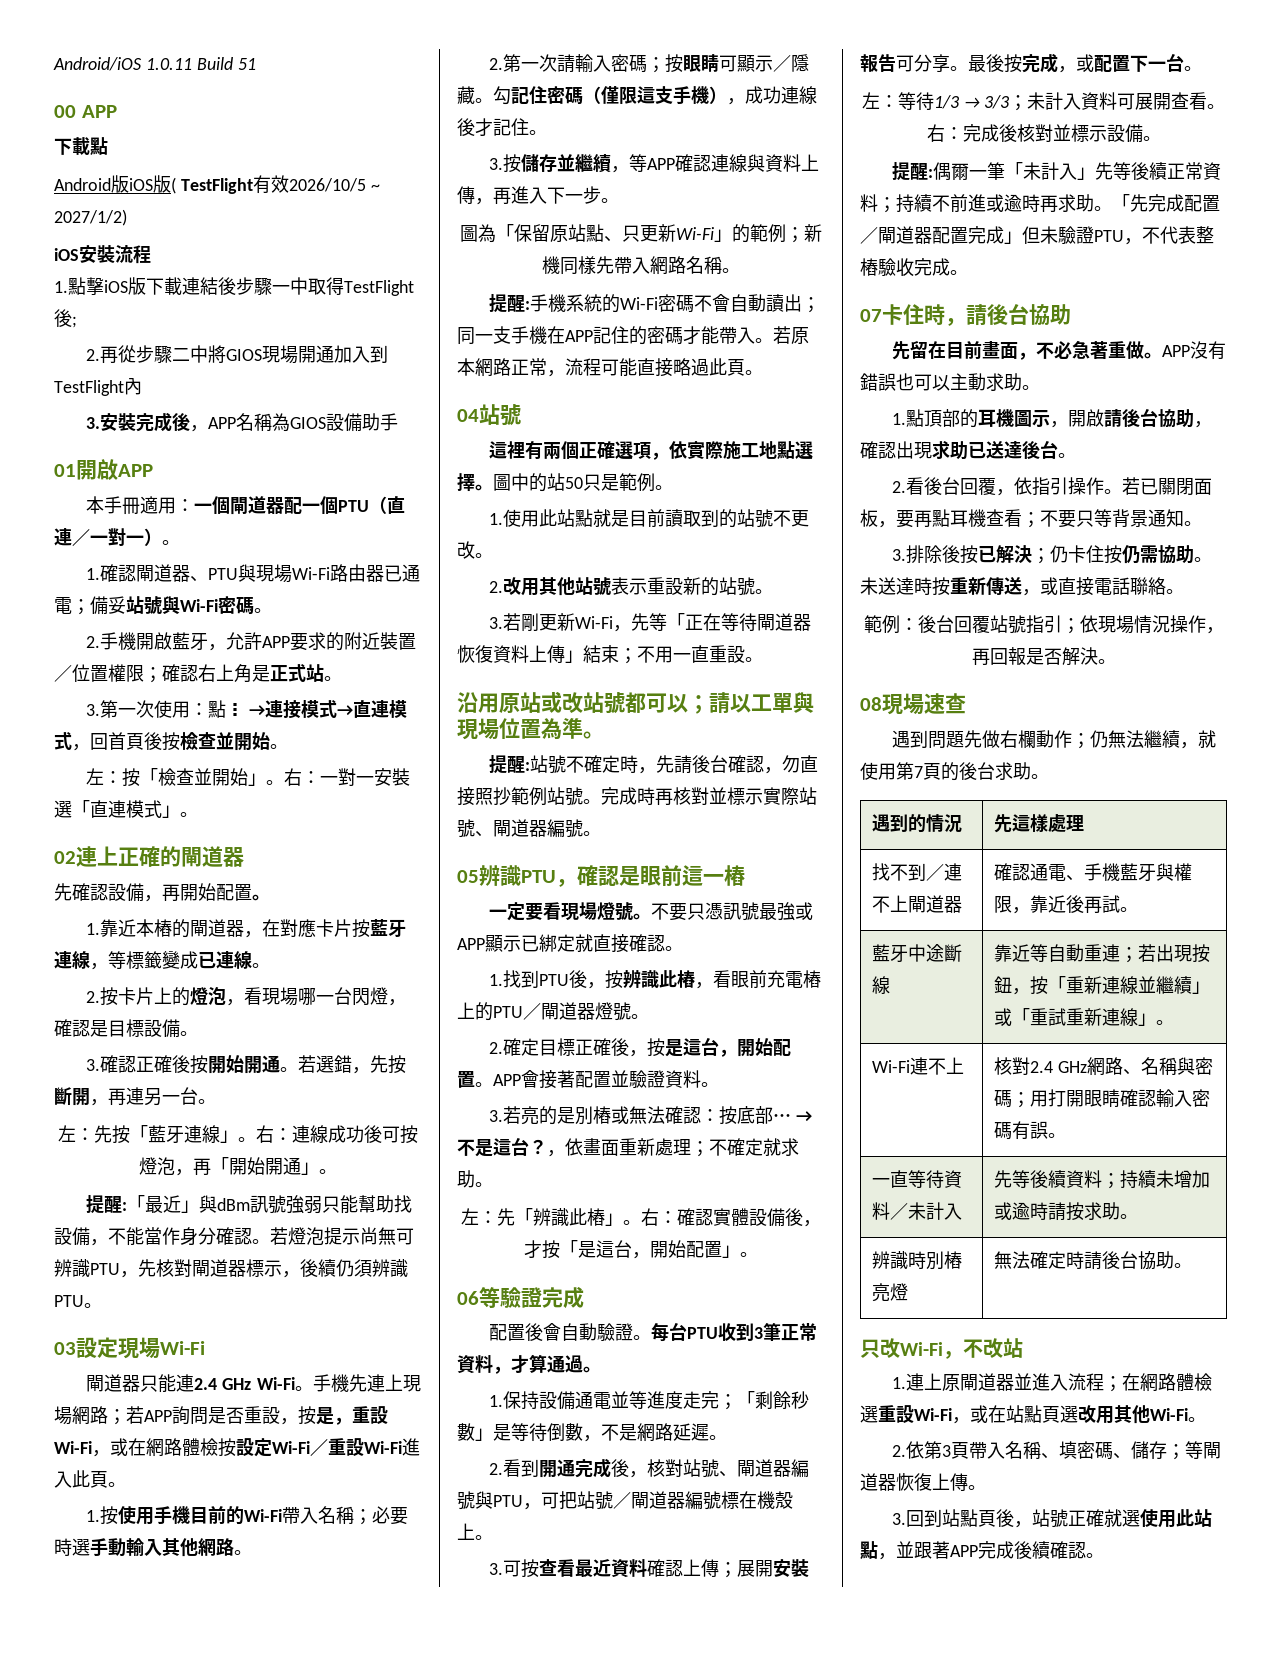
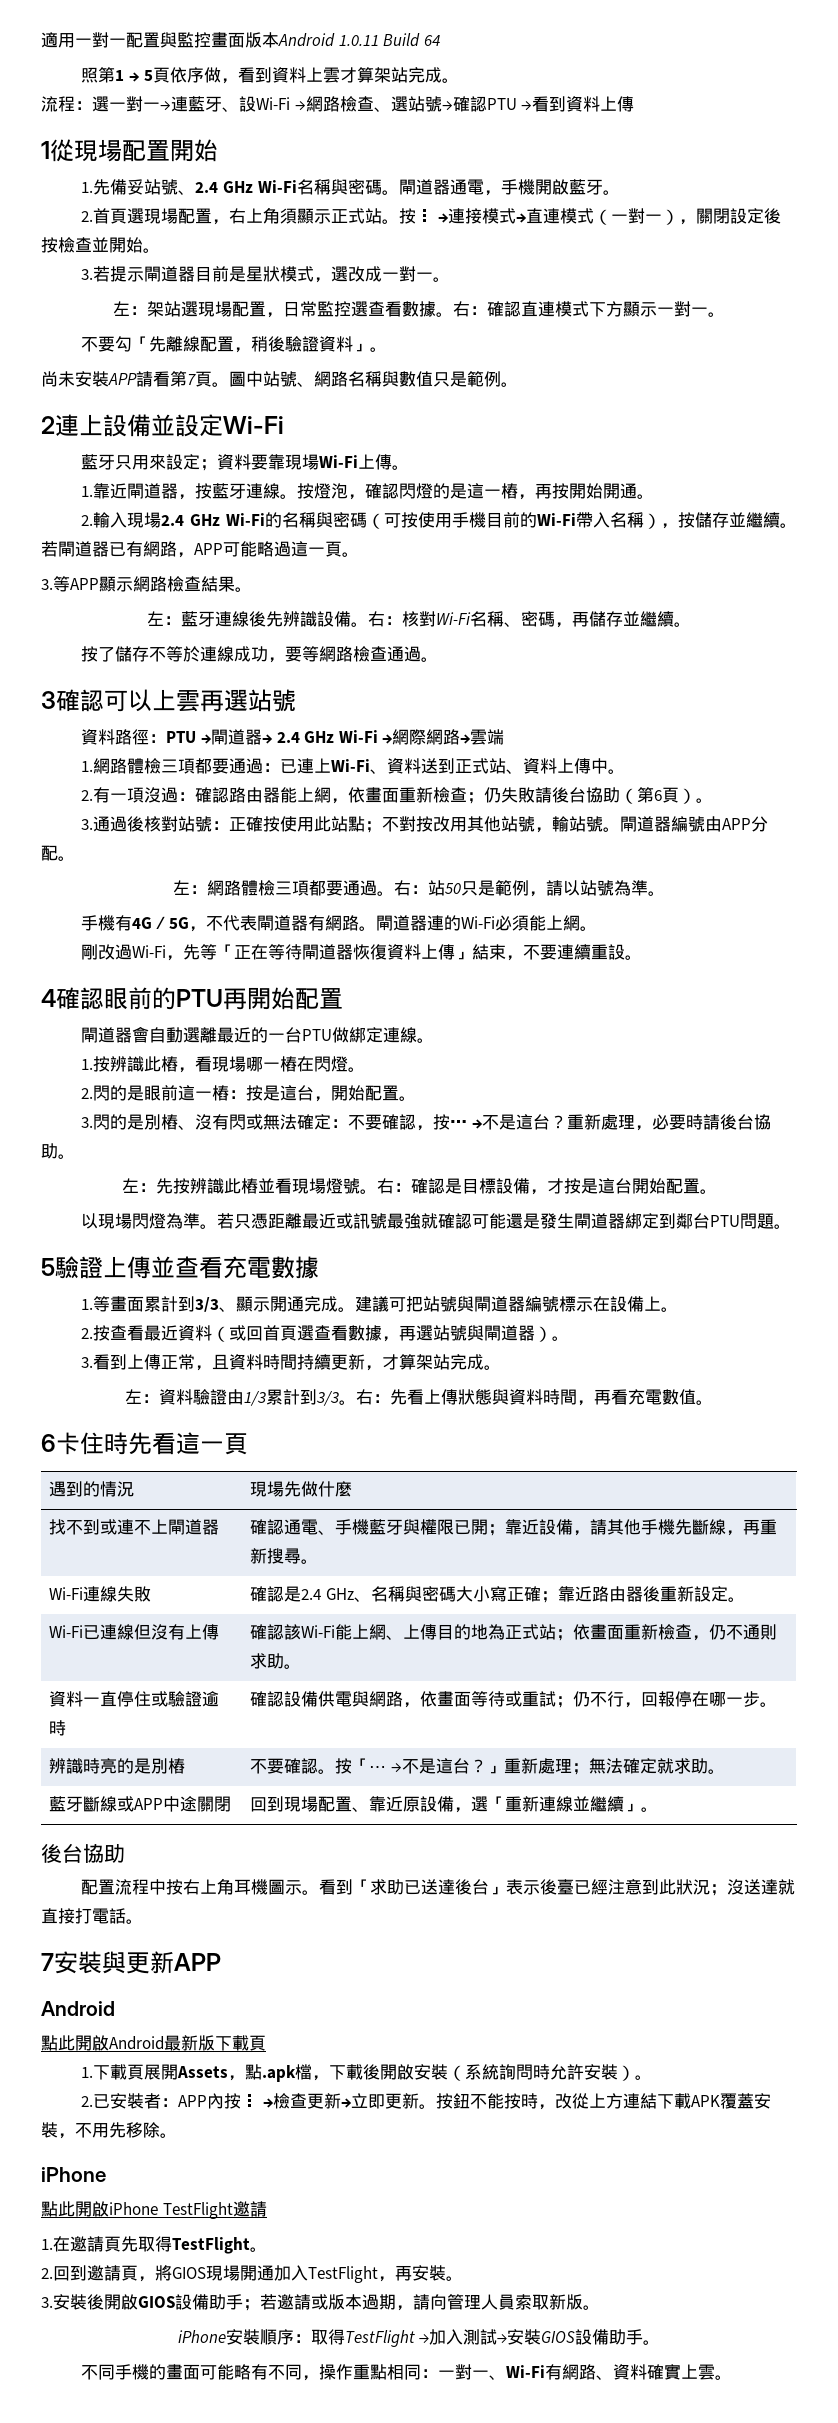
[53,57,256,71] [54,105,117,118] [54,137,108,155] [54,175,380,194] [54,209,127,226] [54,245,151,264] [54,277,414,296] [54,309,77,328] [85,345,388,364] [54,378,142,396] [85,412,398,432] [54,459,153,481] [85,496,405,515] [54,528,180,547] [85,564,420,583] [54,596,272,615] [85,632,416,651] [54,664,342,683] [85,700,226,718] Android/iOS 1.0.11 Build 51 // 00 APP // 下載點 // Android版iOS版( TestFlight有效2026/10/5 ~ 2027/1/2) // iOS安裝流程 // 1.點擊iOS版下載連結後步驟一中取得TestFlight後; // 2.再從步驟二中將GIOS現場開通加入到TestFlight內 // 3.安裝完成後，APP名稱為GIOS設備助手 // 01開啟APP // 本手冊適用：一個閘道器配一個PTU（直連／一對一）。 // 1.確認閘道器、PTU與現場Wi-Fi路由器已通電；備妥站號與Wi-Fi密碼。 // 2.手機開啟藍牙，允許APP要求的附近裝置／位置權限；確認右上角是正式站。 // 3.第一次使用：點 -> [41,32,440,48] [81,67,459,84] [41,96,635,112] [41,139,218,162] [81,179,620,196] [81,207,417,225] 適用一對一配置與監控畫面版本Android 1.0.11 Build 64 // 照第1 → 5頁依序做，看到資料上雲才算架站完成。 // 流程：選一對一→連藍牙、設Wi-Fi →網路檢查、選站號→確認PTU →看到資料上傳 // 1從現場配置開始 // 1.先備妥站號、2.4 GHz Wi-Fi名稱與密碼。閘道器通電，手機開啟藍牙。 // 2.首頁選現場配置，右上角須顯示正式站。按
[72,732,144,751] ，回首頁 -> [593,208,764,225] （一對一），關閉設定
[85,768,410,787] [54,800,198,818] [54,846,244,867] [54,883,252,902] 左：按「檢查並開始」。右：一對一安裝選「直連模式」。 // 02連上正確的閘道器 // 先確認設備，再開始配置 -> [81,266,451,283] [113,301,725,318] [81,336,388,353] [41,371,518,387] [41,414,284,437] [81,454,393,471] 3.若提示閘道器目前是星狀模式，選改成一對一。 // 左：架站選現場配置，日常監控選查看數據。右：確認直連模式下方顯示一對一。 // 不要勾「先離線配置，稍後驗證資料」。 // 尚未安裝APP請看第7頁。圖中站號、網路名稱與數值只是範例。 // 2連上設備並設定Wi-Fi // 藍牙只用來設定；資料要靠現場Wi-Fi上傳
[135,919,190,938] 本樁的 -> (128, 491) none
[261,919,406,938] [54,950,270,970] [85,987,406,1006] [54,1019,198,1038] [85,1055,406,1074] [54,1087,216,1106] [57,1125,418,1144] [138,1157,337,1176] [85,1194,412,1214] [54,1227,414,1246] [54,1259,408,1278] [54,1295,102,1308] [54,1337,205,1359] [85,1374,421,1393] [54,1406,388,1425] [54,1438,420,1457] [54,1470,126,1488] [85,1510,100,1522] 在對應卡片按藍牙連線，等標籤變成已連線。 // 2.按卡片上的燈泡，看現場哪一台閃燈，確認是目標設備。 // 3.確認正確後按開始開通。若選錯，先按斷開，再連另一台。 // 左：先按「藍牙連線」。右：連線成功後可按燈泡，再「開始開通」。 // 提醒:「最近」與dBm訊號強弱只能幫助找設備，不能當作身分確認。若燈泡提示尚無可辨識PTU，先核對閘道器標示，後續仍須辨識PTU。 // 03設定現場Wi-Fi // 閘道器只能連2.4 GHz Wi-Fi。手機先連上現場網路；若APP詢問是否重設，按是，重設Wi-Fi，或在網路體檢按設定Wi-Fi／重設Wi-Fi進入此頁。 // 1. -> [195,482,655,500] [81,512,401,529] 按藍牙連線。按燈泡，確認閃燈的是這一樁，再按開始開通。 // 2.輸入現場2.4 GHz Wi-Fi的名稱與密碼（可
[353,1506,408,1525] [54,1538,252,1557] [488,54,809,73] [457,86,817,105] [457,118,547,136] [488,154,819,173] [457,186,619,205] [459,224,822,243] [541,256,740,275] [488,293,820,313] [457,326,809,345] [457,358,763,377] [457,404,521,426] [488,441,813,460] [457,473,673,492] [488,509,809,528] [457,541,493,559] [488,577,773,596] [488,613,575,632] ；必要時選手動輸入其他網路。 // 2.第一次請輸入密碼；按眼睛可顯示／隱藏。勾記住密碼（僅限這支手機），成功連線後才記住。 // 3.按儲存並繼續，等APP確認連線與資料上傳，再進入下一步。 // 圖為「保留原站點、只更新Wi-Fi」的範例；新機同樣先帶入網路名稱。 // 提醒:手機系統的Wi-Fi密碼不會自動讀出；同一支手機在APP記住的密碼才能帶入。若原本網路正常，流程可能直接略過此頁。 // 04站號 // 這裡有兩個正確選項，依實際施工地點選擇。圖中的站50只是範例。 // 1.使用此站點就是目前讀取到的站號不更改。 // 2.改用其他站號表示重設新的站號。 // 3.若剛更新 -> [644,512,797,529] [41,540,359,558] [41,576,252,592] [147,611,691,628] [81,646,439,663] [41,689,296,712] [81,729,505,745] [81,758,626,774] [81,787,714,804] [81,816,769,833] [41,845,75,861] [173,880,665,897] [81,915,598,932] [81,944,133,960] ），按儲存並繼續。若閘道器已有網路，APP可能略過這一頁。 // 3.等APP顯示網路檢查結果。 // 左：藍牙連線後先辨識設備。右：核對Wi-Fi名稱、密碼，再儲存並繼續。 // 按了儲存不等於連線成功，要等網路檢查通過。 // 3確認可以上雲再選站號 // 資料路徑：PTU →閘道器→ 2.4 GHz Wi-Fi →網際網路→雲端 // 1.網路體檢三項都要通過：已連上Wi-Fi、資料送到正式站、資料上傳中。 // 2.有一項沒過：確認路由器能上網，依畫面重新檢查；仍失敗請後台協助（第6頁）。 // 3.通過後核對站號：正確按使用此站點；不對按改用其他站號，輸站號。閘道器編號由APP分配。 // 左：網路體檢三項都要通過。右：站50只是範例，請以站號為準。 // 手機有4G／5G，不代表閘道器有網路。閘道器連的Wi-Fi必須能上網。 // 剛改過
[619,645,709,664] ；不用一直 -> [506,944,592,961] ，不要連續
[457,691,814,714] [457,718,604,740] [488,754,818,774] [457,787,817,806] [457,819,601,838] [457,865,745,887] [488,902,813,921] [457,934,683,953] [488,970,605,989] 沿用原站或改站號都可以；請以工單與現場位置為準。 // 提醒:站號不確定時，先請後台確認，勿直接照抄範例站號。完成時再核對並標示實際站號、閘道器編號。 // 05辨識PTU，確認是眼前這一樁 // 一定要看現場燈號。不要只憑訊號最強或APP顯示已綁定就直接確認。 // 1.找到PTU後， -> [41,987,343,1010] [81,1026,435,1043] [81,1059,94,1070] 4確認眼前的PTU再開始配置 // 閘道器會自動選離最近的一台PTU做綁定連線。 // 1.
[730,970,821,988] [457,1002,649,1021] [488,1038,647,1057] 眼前充電樁上的PTU／閘道器燈號。 // 2.確定目標正確後， -> [212,1056,366,1072] [81,1084,247,1101] 現場哪一樁在閃燈。 // 2.閃的是眼前這一樁：
[493,1070,719,1089] [488,1106,812,1125] [457,1137,799,1157] APP會接著配置並驗證資料。 // 3.若亮的是別樁或無法確認：按底部⋯ →不是這台？，依畫面重新處理；不確定就求 -> [81,1113,771,1131] // 3.閃的是別樁、沒有閃或無法確定：不要確認，按⋯ →不是這台？重新處理，必要時請後台協
[514,1208,821,1227] [523,1240,758,1259] [457,1286,584,1309] [488,1322,817,1342] [457,1354,601,1374] [488,1391,809,1410] [457,1423,727,1442] [488,1458,809,1478] [457,1491,541,1510] 「辨識此樁」。右：確認實體設備後，才按「是這台，開始配置」。 // 06等驗證完成 // 配置後會自動驗證。每台PTU收到3筆正常資料，才算通過。 // 1.保持設備通電並等進度走完；「剩餘秒數」是等待倒數，不是網路延遲。 // 2.看到開通完成後，核對站號、閘道器編號與PTU， -> [172,1177,717,1195] [81,1213,792,1229] [41,1256,319,1279] [81,1296,390,1312] 按辨識此樁並看現場燈號。右：確認是目標設備，才按是這台開始配置。 // 以現場閃燈為準。若只憑距離最近或訊號最強就確認可能還是發生閘道器綁定到鄰台PTU問題。 // 5驗證上傳並查看充電數據 // 1.等畫面累計到3/3、顯示開通完成。建議
[613,1492,631,1509] ／ -> [457,1296,475,1312] 與
[739,1491,793,1509] 在機殼 -> [576,1296,645,1312] 示在設備
[488,1560,521,1577] 3.可 -> [81,1328,94,1339] 2.
[646,1559,809,1578] [860,53,1202,73] [861,92,1226,111] [926,124,1161,143] [891,161,1221,181] [860,194,1220,213] [860,226,1214,245] [860,258,968,277] [860,304,1071,326] [891,340,1226,360] [860,373,1040,391] [891,408,1212,428] [860,440,1076,460] [891,477,1212,496] [860,509,1202,528] [891,545,1212,564] [860,577,1184,596] [863,615,1224,634] [971,647,1116,666] [860,693,966,715] [891,730,1216,749] [860,762,1049,781] 確認上傳；展開安裝報告可分享。最後按完成，或配置下一台。 // 左：等待1/3 → 3/3；未計入資料可展開查看。右：完成後核對並標示設備。 // 提醒:偶爾一筆「未計入」先等後續正常資料；持續不前進或逾時再求助。「先完成配置／閘道器配置完成」但未驗證PTU，不代表整樁驗收完成。 // 07卡住時，請後台協助 // 先留在目前畫面，不必急著重做。APP沒有錯誤也可以主動求助。 // 1.點頂部的耳機圖示，開啟請後台協助，確認出現求助已送達後台。 // 2.看後台回覆，依指引操作。若已關閉面板，要再點耳機查看；不要只等背景通知。 // 3.排除後按已解決；仍卡住按仍需協助。未送達時按重新傳送，或直接電話聯絡。 // 範例：後台回覆站號指引；依現場情況操作，再回報是否解決。 // 08現場速查 // 遇到問題先做右欄動作；仍無法繼續，就使用第7頁的後台求助。 -> [212,1325,570,1342] [81,1354,502,1371] [125,1389,713,1406] [41,1432,248,1455] （或回首頁選查看數據，再選站號與閘道器）。 // 3.看到上傳正常，且資料時間持續更新，才算架站完成。 // 左：資料驗證由1/3累計到3/3。右：先看上傳狀態與資料時間，再看充電數值。 // 6卡住時先看這一頁
[993,814,1084,833] 先這樣處理 -> [250,1481,353,1497] 現場先做什麼
[925,864,944,881] ／ -> [100,1519,118,1535] 或
[1011,895,1138,914] [871,944,962,963] [871,976,890,994] [993,944,1210,963] [993,976,1048,995] ，靠近後再試。 // 藍牙中途斷線 | 靠近等自動重連；若出現按鈕，按 -> [454,1519,778,1536] [250,1548,319,1564] [49,1586,152,1602] [250,1586,745,1603] [49,1624,220,1640] [250,1624,778,1641] [250,1653,302,1669] [49,1691,220,1707] [49,1720,67,1736] [250,1691,778,1708] [49,1758,186,1774] [250,1757,725,1775] [49,1796,232,1812] [250,1796,489,1813] 已開；靠近設備，請其他手機先斷線，再重新搜尋。 // Wi-Fi連線失敗 | 確認是2.4 GHz、名稱與密碼大小寫正確；靠近路由器後重新設定。 // Wi-Fi已連線但沒有上傳 | 確認該Wi-Fi能上網、上傳目的地為正式站；依畫面重新檢查，仍不通則求助。 // 資料一直停住或驗證逾時 | 確認設備供電與網路，依畫面等待或重試；仍不行，回報停在哪一步。 // 辨識時亮的是別樁 | 不要確認。按「⋯ →不是這台？」重新處理；無法確定就求助。 // 藍牙斷線或APP中途關閉 | 回到現場配置、靠近原設備，選
[993,1008,1174,1026] [871,1057,964,1075] [993,1057,1213,1076] [993,1089,1210,1108] [993,1121,1066,1140] [871,1170,962,1189] [871,1202,962,1220] [993,1170,1210,1189] [993,1202,1138,1221] [871,1251,962,1270] [871,1283,908,1302] [993,1251,1192,1270] [860,1338,1023,1359] [891,1373,1212,1392] [860,1405,1206,1424] [891,1441,1221,1460] [860,1473,986,1491] [891,1509,1212,1528] [860,1541,1086,1560] 或「重試重新連線」。 // Wi-Fi連不上 | 核對2.4 GHz網路、名稱與密碼；用打開眼睛確認輸入密碼有誤。 // 一直等待資料／未計入 | 先等後續資料；持續未增加或逾時請按求助。 // 辨識時別樁亮燈 | 無法確定時請後台協助。 // 只改Wi-Fi，不改站 // 1.連上原閘道器並進入流程；在網路體檢選重設Wi-Fi，或在站點頁選改用其他Wi-Fi。 // 2.依第3頁帶入名稱、填密碼、儲存；等閘道器恢復上傳。 // 3.回到站點頁後，站號正確就選使用此站點，並跟著APP完成後續確認 -> [641,1807,659,1812] [41,1843,125,1863] [81,1878,796,1896] [41,1908,143,1924] [41,1951,221,1974] [41,2001,115,2016] [41,2035,266,2051] [81,2064,653,2082] [81,2093,771,2110] [41,2122,177,2139] [41,2167,106,2182] [41,2201,267,2219] [41,2236,267,2254] [41,2265,463,2283] [41,2294,600,2311] [177,2329,661,2347] [81,2364,716,2381] 。 // 後台協助 // 配置流程中按右上角耳機圖示。看到「求助已送達後台」表示後臺已經注意到此狀況；沒送達就直接打電話。 // 7安裝與更新APP // Android // 點此開啟Android最新版下載頁 // 1.下載頁展開Assets，點.apk檔，下載後開啟安裝（系統詢問時允許安裝）。 // 2.已安裝者：APP內按⋮ →檢查更新→立即更新。按鈕不能按時，改從上方連結下載APK覆蓋安裝，不用先移除。 // iPhone // 點此開啟iPhone TestFlight邀請 // 1.在邀請頁先取得TestFlight。 // 2.回到邀請頁，將GIOS現場開通加入TestFlight，再安裝。 // 3.安裝後開啟GIOS設備助手；若邀請或版本過期，請向管理人員索取新版。 // iPhone安裝順序：取得TestFlight →加入測試→安裝GIOS設備助手。 // 不同手機的畫面可能略有不同，操作重點相同：一對一、Wi-Fi有網路、資料確實上雲

